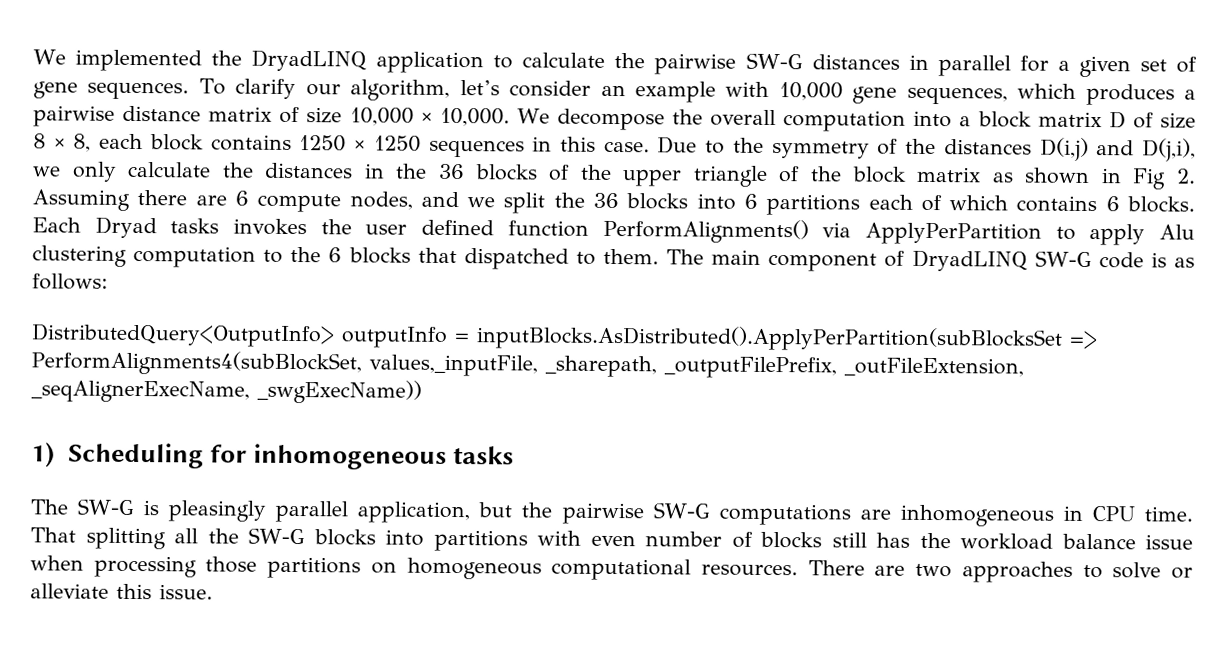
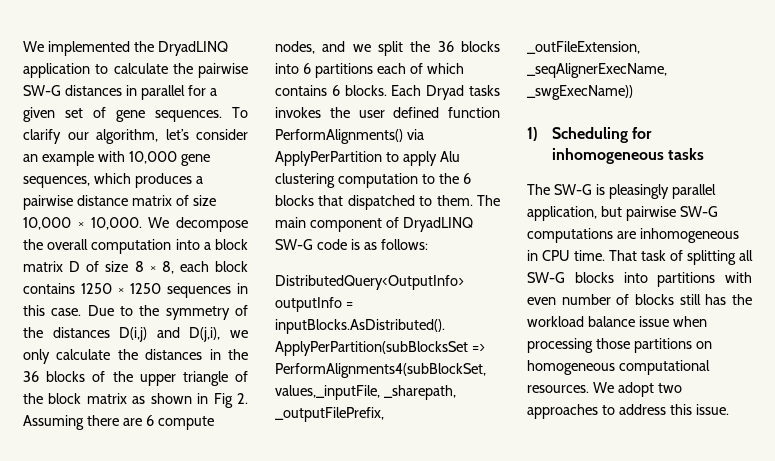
[521,502,553,518] the -> (622, 211) none
(76, 535) none -> [641,250,683,261] task of
[207,528,239,544] the -> (753, 255) none
[807,560,906,576] There are -> [592,382,654,397] We adopt
[1112,562,1193,579] [30,583,109,599] solve or alleviate -> [618,404,666,415] address

